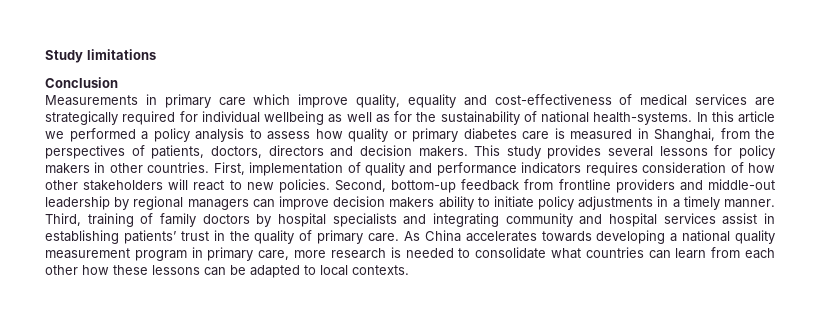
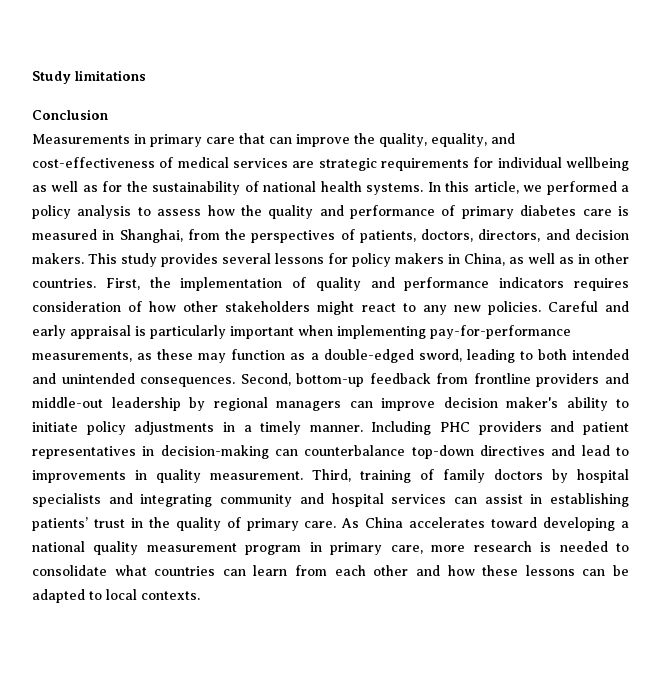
[253,94,456,108] which improve quality, equality -> [239,133,487,147] that can improve the quality, equality,
[45,111,176,125] strategically required -> [318,158,469,171] strategic requirements
[593,112,693,125] health-systems. -> [320,181,424,195] health systems.
[738,111,775,123] article -> [473,181,519,194] article,
[348,128,407,142] quality or -> [240,205,456,219] the quality and performance of
[268,145,324,156] directors -> [478,229,541,242] directors,
(106, 167) none -> [464,253,590,266] China, as well as in
(245, 168) none -> [149,277,171,288] the
[168,179,189,190] will -> [317,301,355,315] might
(242, 185) none -> [422,305,447,315] any
(330, 186) none -> [547,301,629,312] [32,325,571,339] [32,349,629,363] [32,373,236,387] Careful and early appraisal is particularly important when implementing pay-for-performance measurements, as these may function as a double-edged sword, leading to both intended and unintended consequences.
[389,197,435,208] makers -> [506,397,558,408] maker's
(775, 203) none -> [371,421,629,435] [32,445,630,459] [32,469,303,483] Including PHC providers and patient representatives in decision-making can counterbalance top-down directives and lead to improvements in quality measurement.
(716, 218) none -> [453,497,477,504] can
[541,231,592,242] towards -> [491,517,538,528] toward
(78, 270) none -> [415,565,440,576] and

